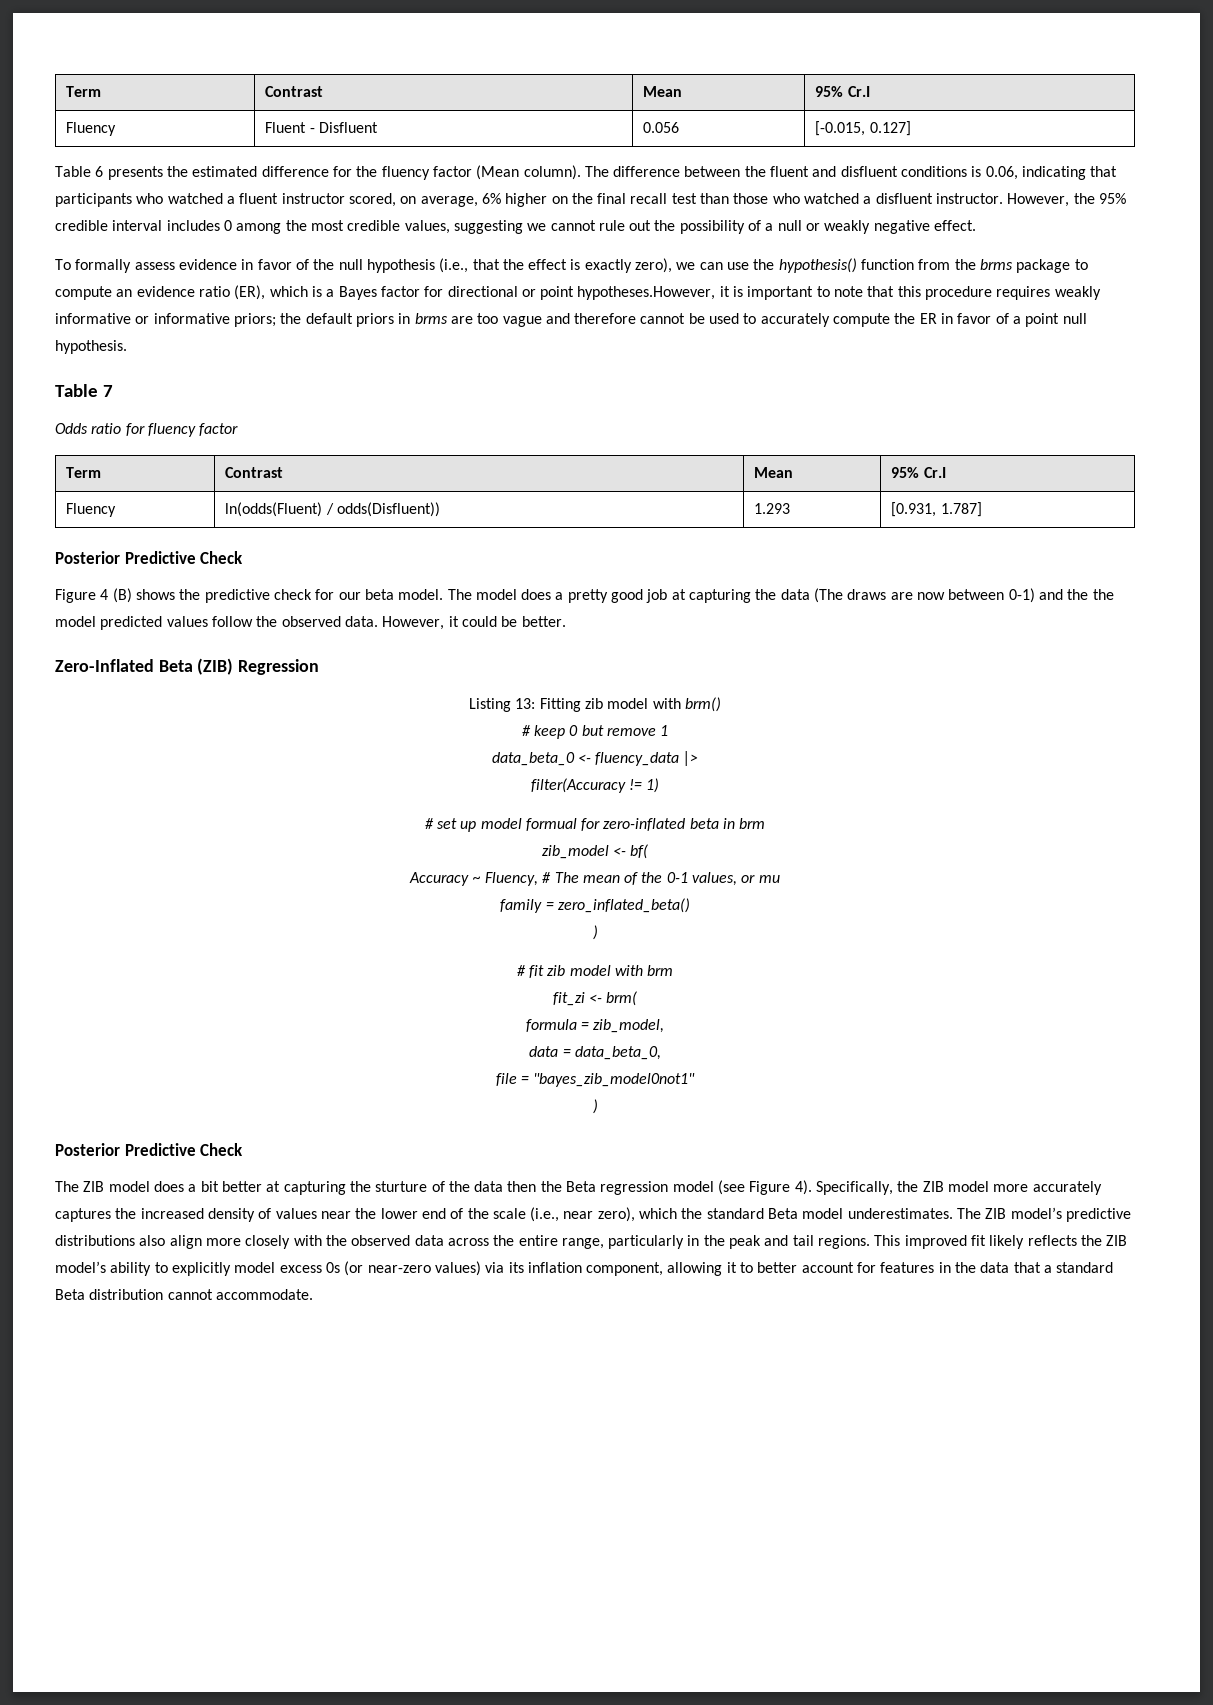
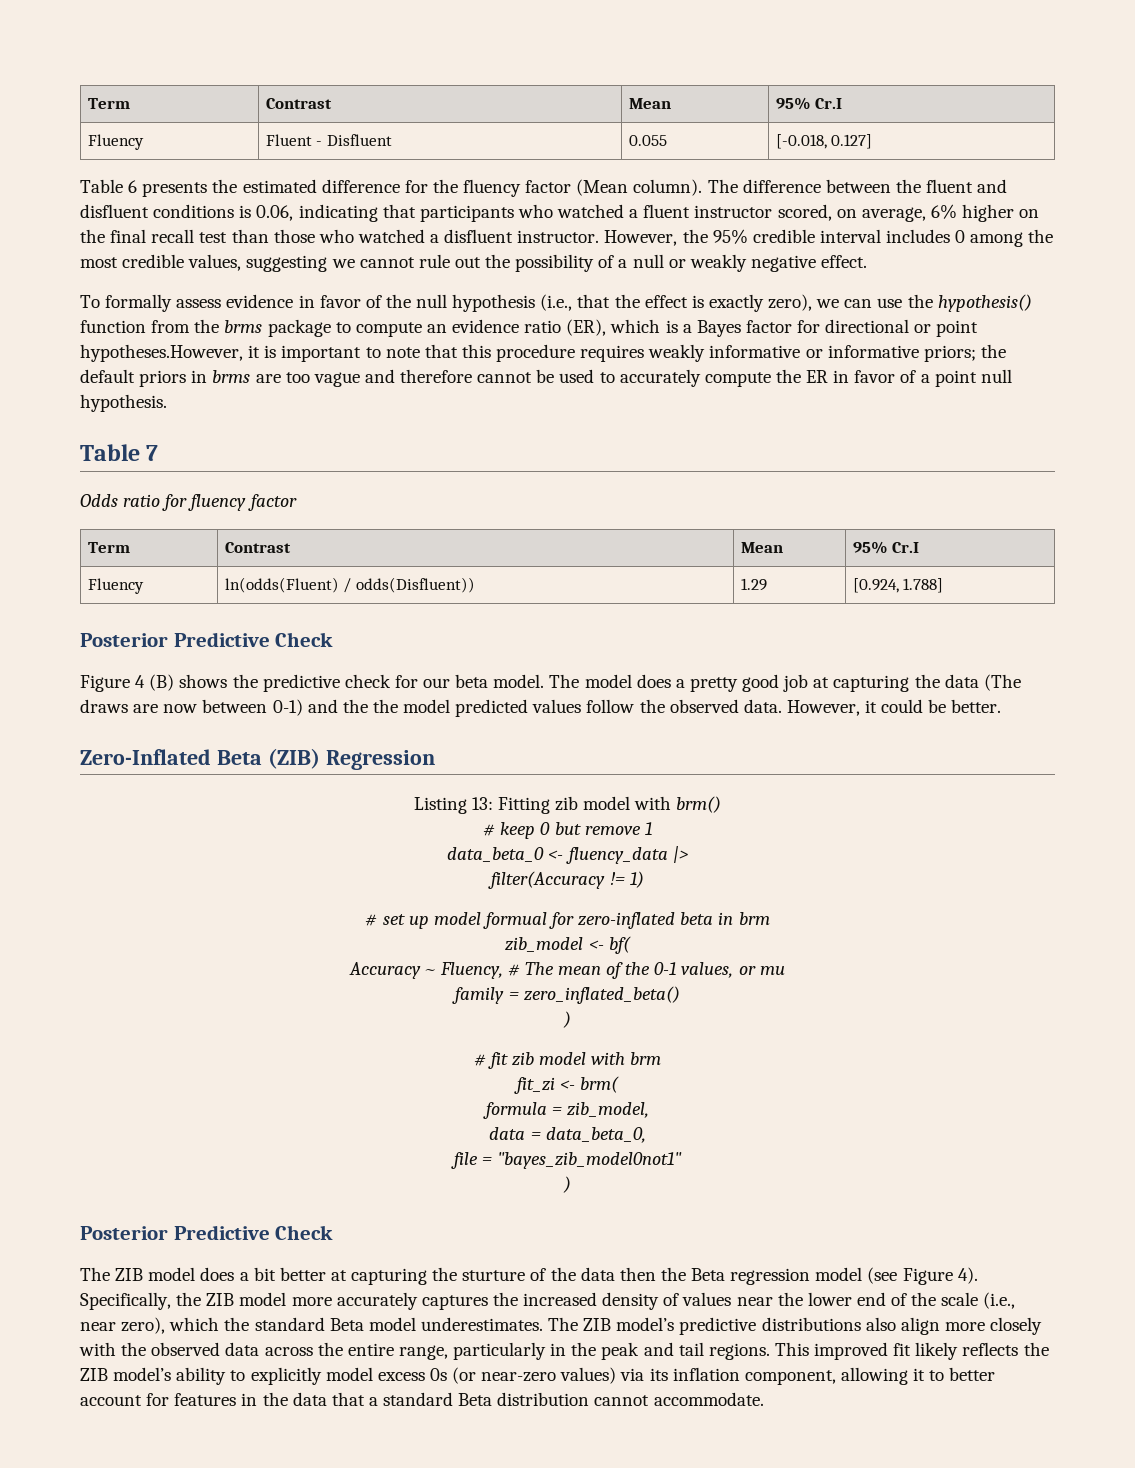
[643,122,680,133] [815,121,866,136] 0.056 | [-0.015, -> [628,135,667,146] [775,134,827,149] 0.055 | [-0.018,
[754,503,791,514] [891,502,982,517] 1.293 | [0.931, 1.787] -> [740,578,767,591] [852,578,944,593] 1.29 | [0.924, 1.788]

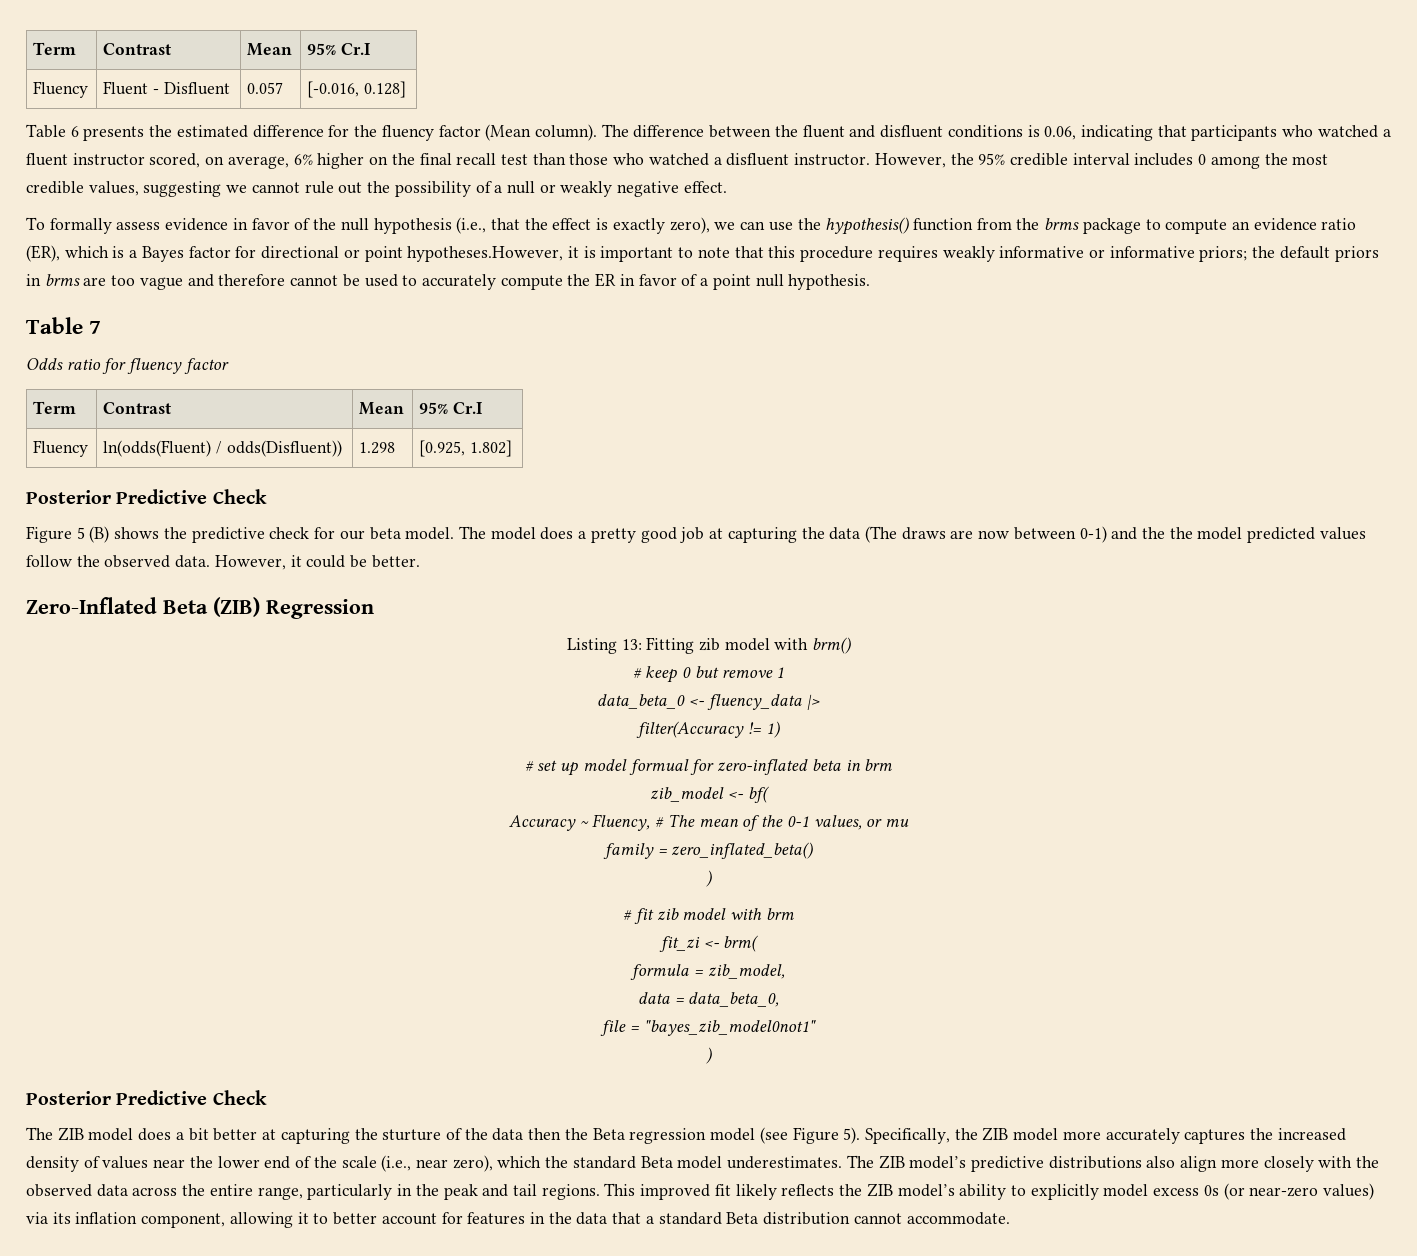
[628,135,667,146] [775,134,873,149] 0.055 | [-0.018, 0.127] -> [247,82,284,94] [307,81,406,98] 0.057 | [-0.016, 0.128]
[740,578,767,591] [852,578,944,593] 1.29 | [0.924, 1.788] -> [359,442,396,454] [419,440,512,457] 1.298 | [0.925, 1.802]
[135,675,146,688] 4 -> [76,527,85,539] 5
[957,1267,978,1284] 4). -> [843,1127,861,1144] 5).

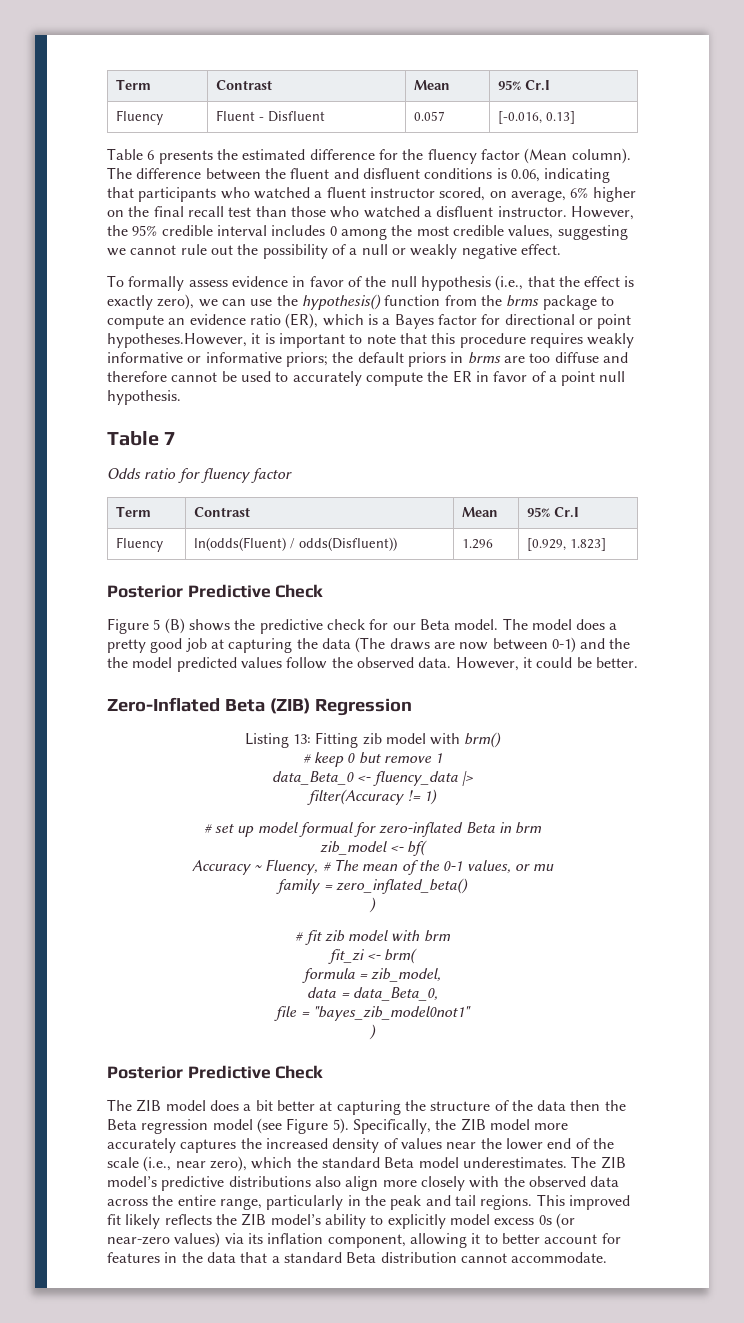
[363,81,406,98] 0.128] -> [546,111,576,124] 0.13]
[139,277,183,290] vague -> [554,352,599,363] diffuse
[359,442,396,454] [419,440,512,457] 1.298 | [0.925, 1.802] -> [462,539,494,549] [527,538,607,551] 1.296 | [0.929, 1.823]
[369,527,401,540] beta -> [419,619,450,630] Beta
[597,694,686,709] data_beta_0 -> [272,771,355,785] data_Beta_0
[811,759,841,771] beta -> [465,822,495,833] Beta
[688,992,780,1007] data_beta_0, -> [352,987,438,1001] data_Beta_0,
[382,1129,442,1141] sturture -> [430,1101,491,1111] structure

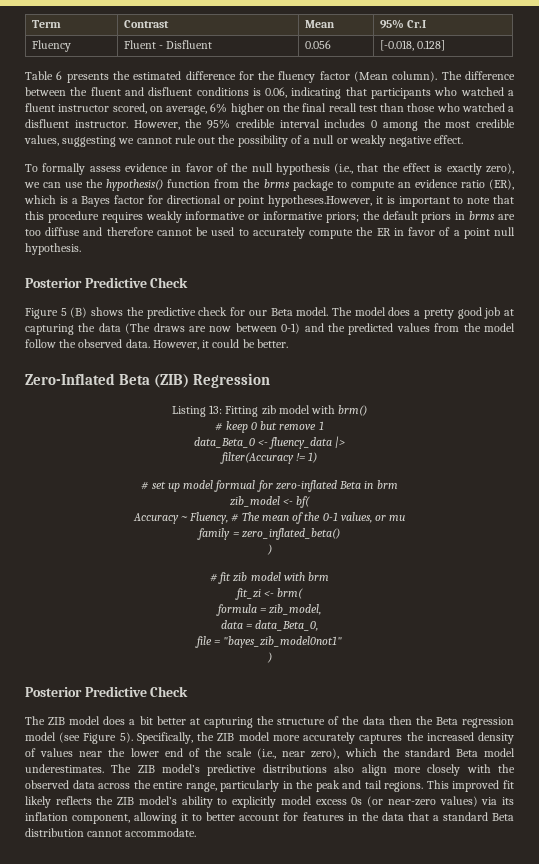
[414,111,446,121] [498,111,576,124] 0.057 | [-0.016, 0.13] -> [304,40,331,49] [379,40,445,51] 0.056 | [-0.018, 0.128]
[107,431,177,446] [107,468,293,483] [116,506,152,517] [194,507,251,517] [462,507,499,517] [527,507,580,518] [116,537,164,552] [194,537,398,551] [462,539,494,549] [527,538,607,551] // Table 7 // Odds ratio for fluency factor // Term | Contrast | Mean | 95% Cr.I // Fluency | ln(odds(Fluent) / odds(Disfluent)) | 1.296 | [0.929, 1.823] -> (81, 249) none
[107,657,282,672] the model predicted values -> [348,323,515,335] predicted values from the model

